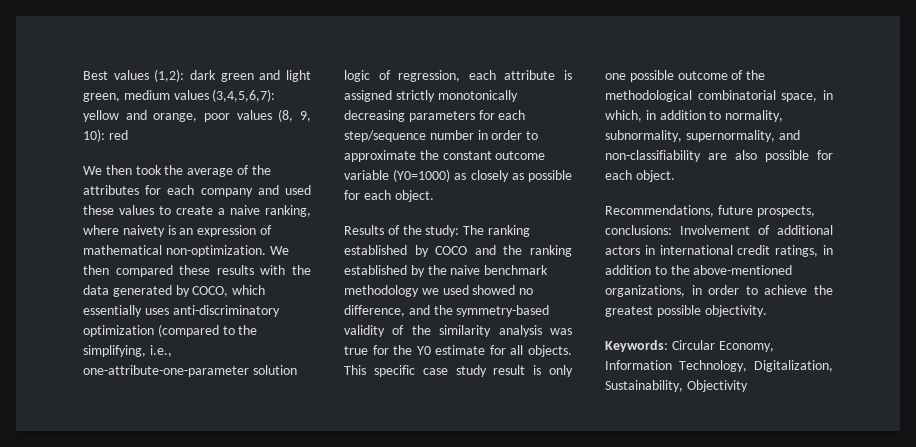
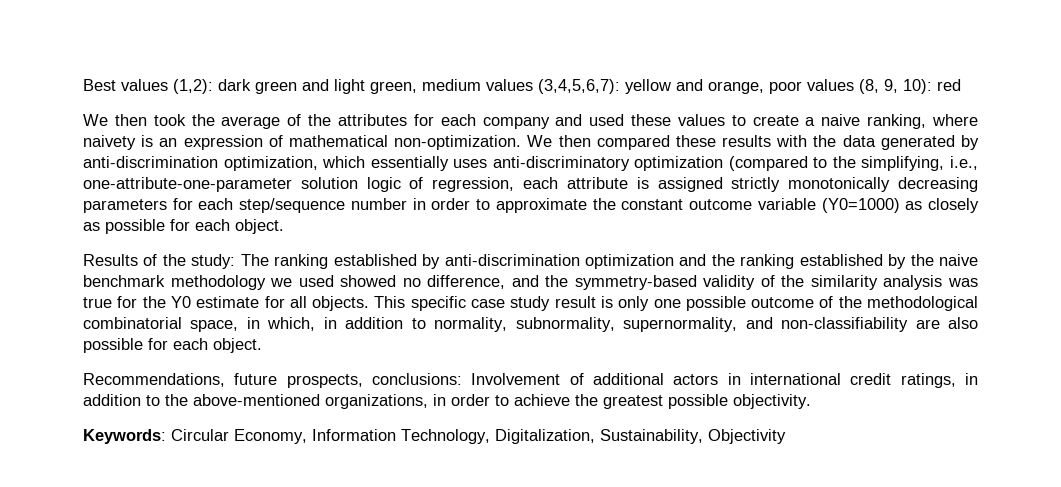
[192,286,229,297] COCO, -> [83,156,318,171] anti-discrimination optimization,
[435,246,468,255] COCO -> [444,254,674,269] anti-discrimination optimization

